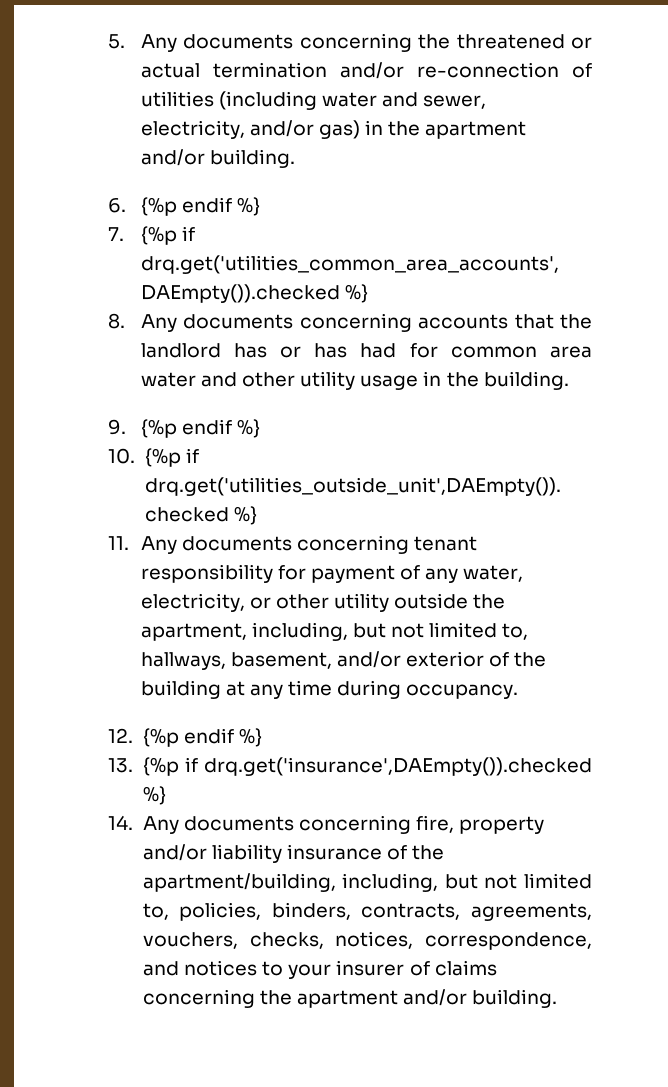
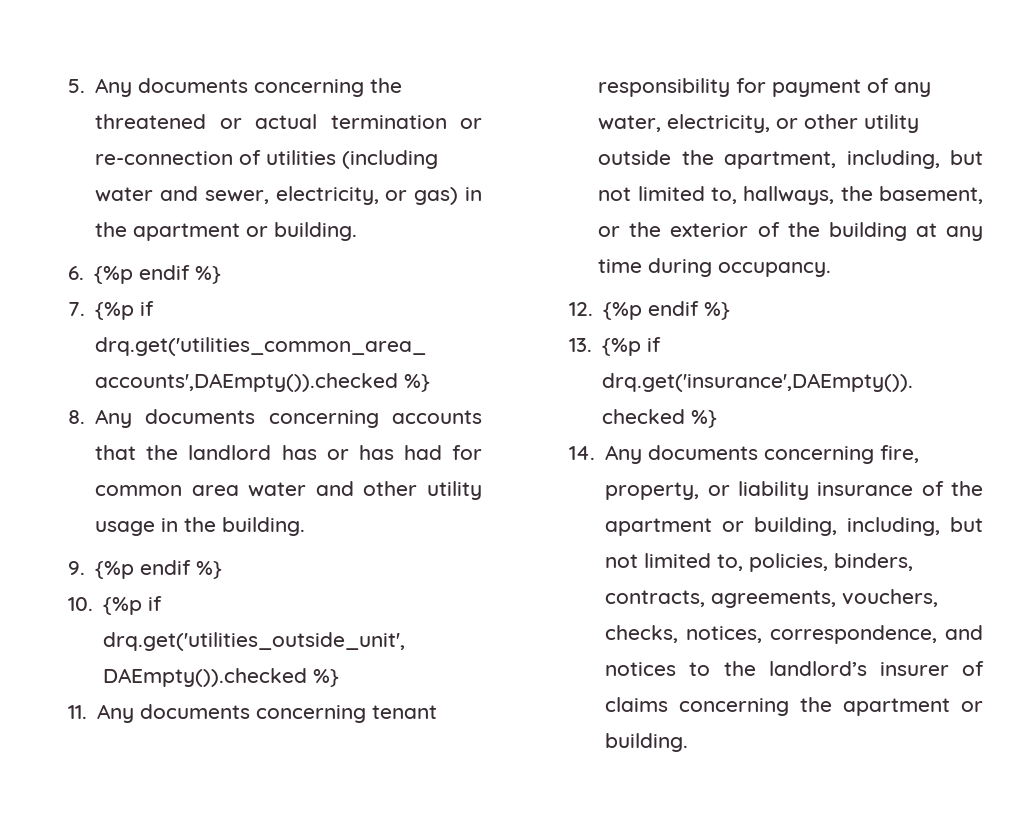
[339,62,404,79] and/or -> [460,118,482,129] or
[249,120,314,137] and/or -> [385,190,408,201] or
[140,149,205,166] and/or -> [246,226,269,237] or
[230,651,401,669] basement, and/or -> [840,186,983,204] [598,222,662,237] the basement, or the
[459,816,545,834] [142,844,207,861] property and/or -> [605,482,730,500] property, or
[142,873,336,892] apartment/building, -> [605,517,838,536] apartment or building,
[288,964,332,979] your -> [723,661,867,676] the landlord’s
[403,989,468,1006] and/or -> [961,701,983,712] or

